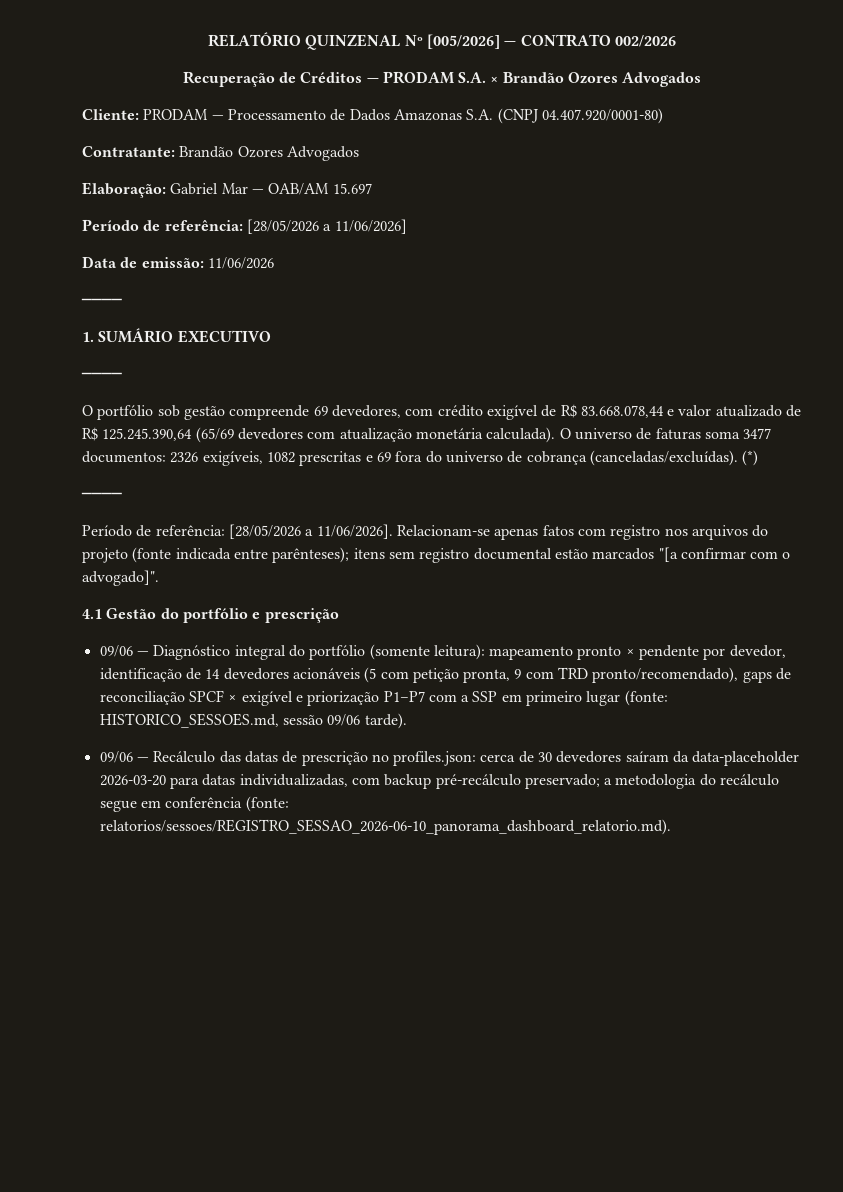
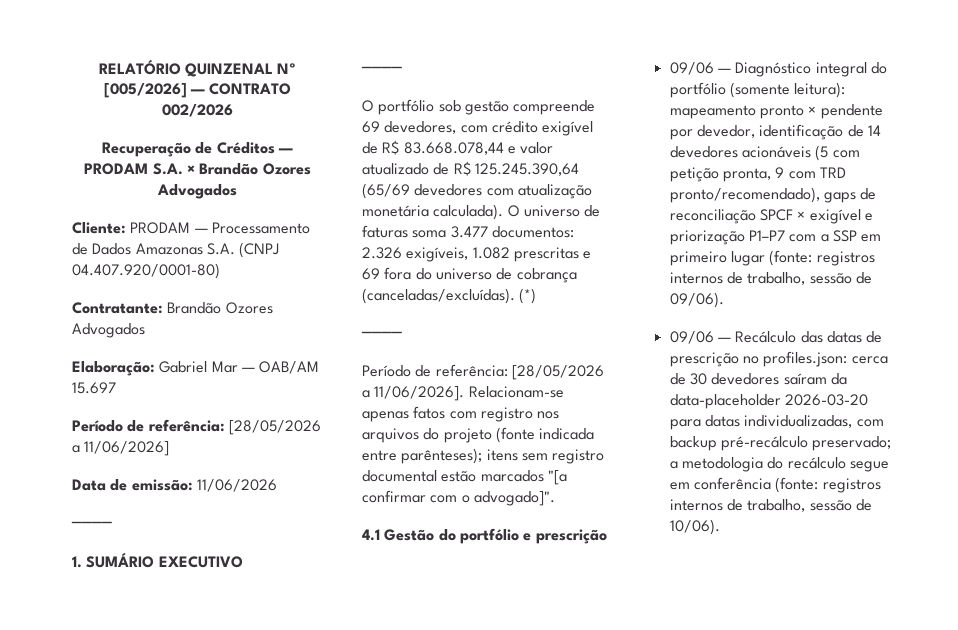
[743,428,772,439] [82,451,295,466] 3477 documentos: 2326 exigíveis, 1082 -> [450,226,574,238] [362,247,510,262] 3.477 documentos: 2.326 exigíveis, 1.082
[99,713,407,729] HISTORICO_SESSOES.md, sessão 09/06 tarde). -> [816,251,875,266] [669,272,872,285] [669,292,724,308] registros internos de trabalho, sessão de 09/06).
[99,819,671,835] relatorios/sessoes/REGISTRO_SESSAO_2026-06-10_panorama_dashboard_relatorio.md). -> [822,478,881,493] [669,499,872,512] [669,519,720,535] registros internos de trabalho, sessão de 10/06).

